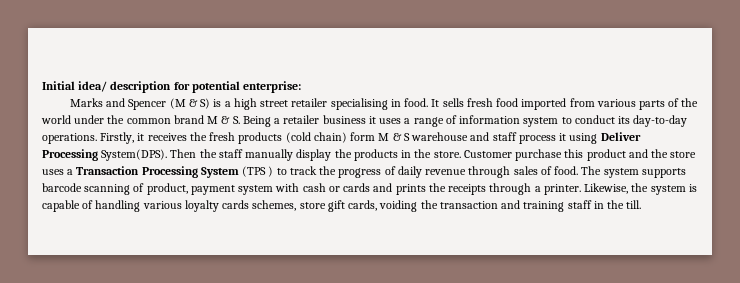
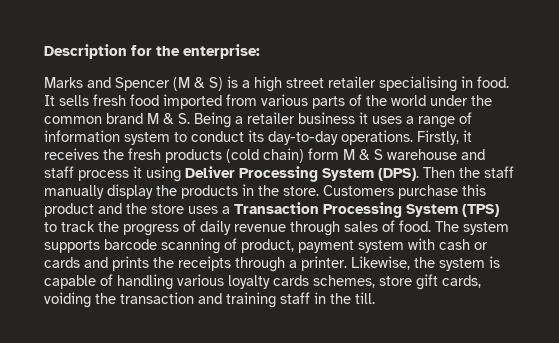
[42,81,240,93] Initial idea/ description for potential -> [44,44,180,59] Description for the
[101,149,168,161] System(DPS). -> [322,168,419,181] System (DPS).
[463,150,512,158] Customer -> [323,185,394,196] Customers
[242,166,274,177] (TPS ) -> [462,204,499,217] (TPS)

